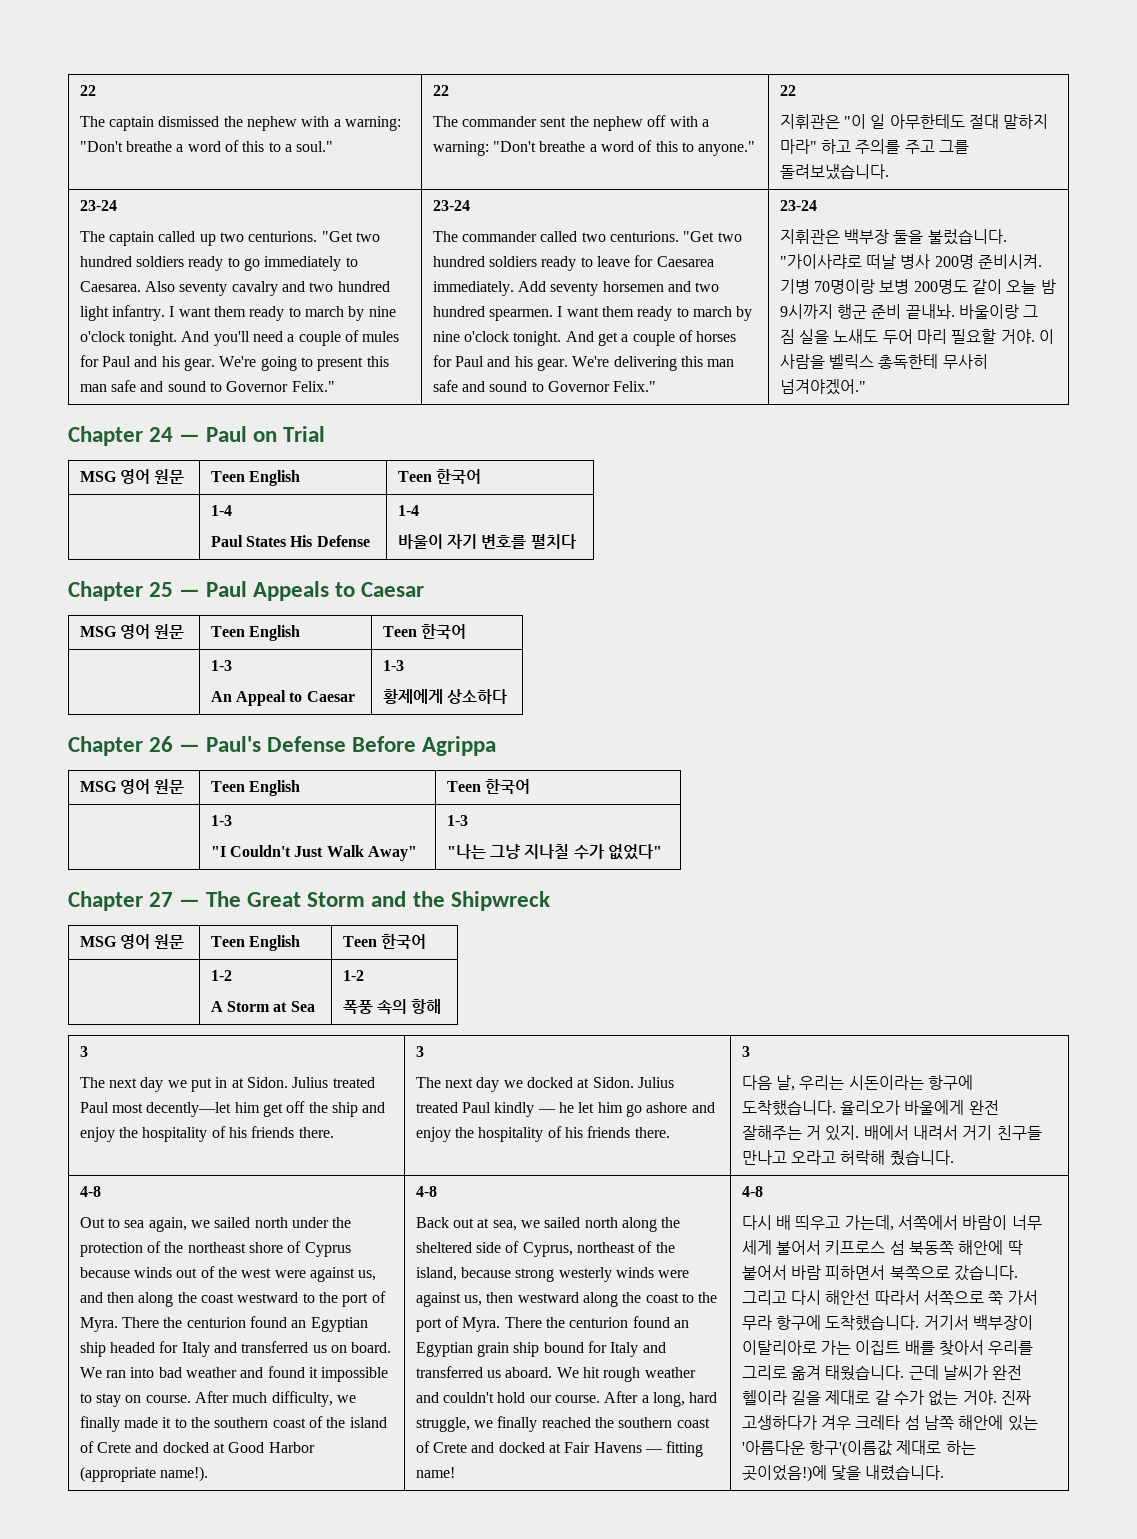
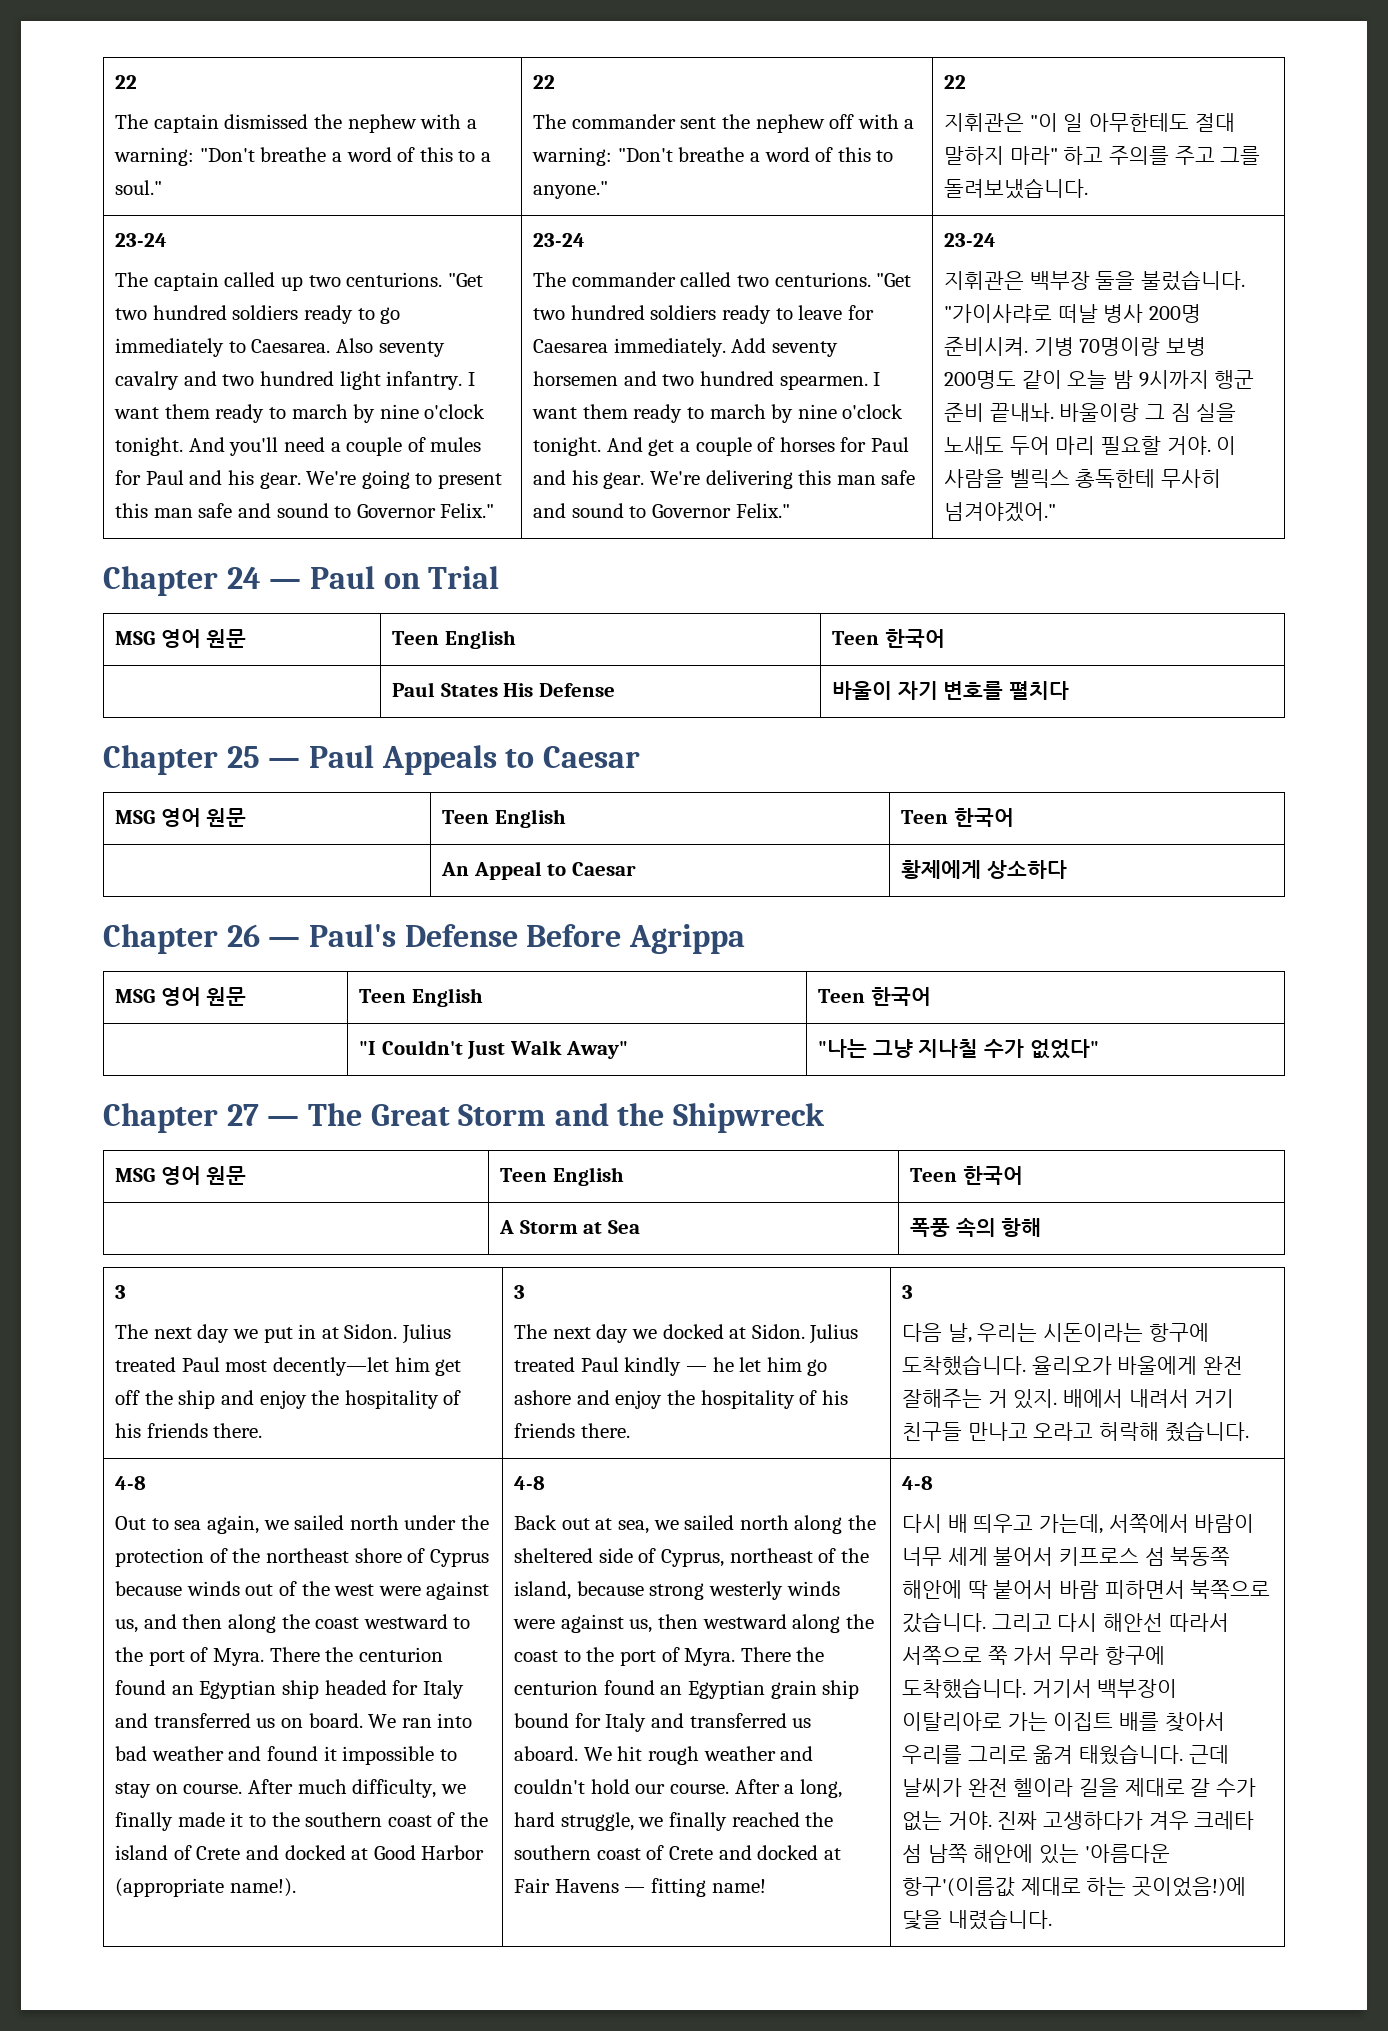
[210,505,232,516] 1-4 // -> (945, 638) none
[397,505,419,516] 1-4 // -> (616, 690) none
[210,660,232,671] 1-3 // -> (1014, 817) none
[382,660,404,671] 1-3 // -> (637, 869) none
[210,815,232,826] 1-3 // -> (931, 996) none
[446,815,468,826] 1-3 // -> (628, 1050) none
[210,970,232,981] 1-2 // -> (1023, 1175) none
[342,970,364,981] 1-2 // -> (641, 1227) none

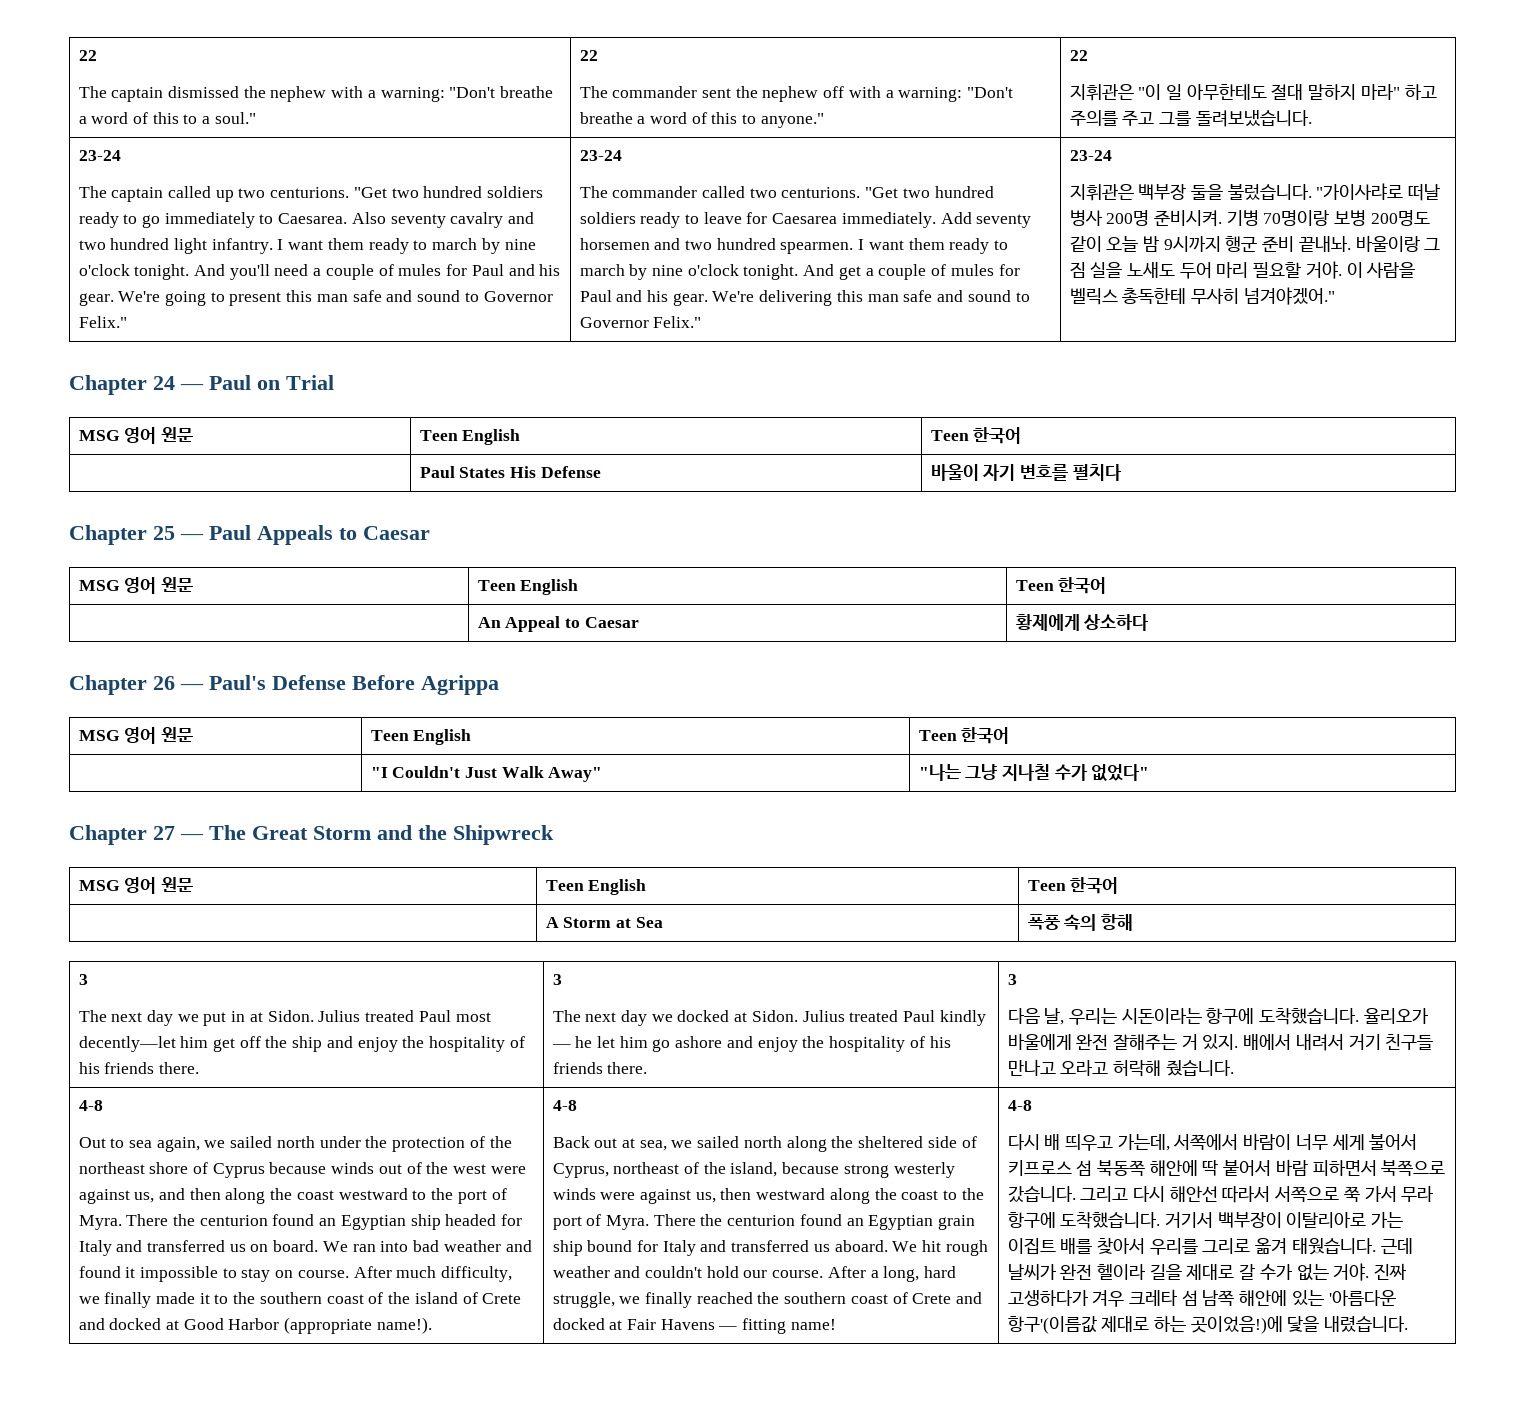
[779,437,835,452] horses -> [950,264,994,276] mules

